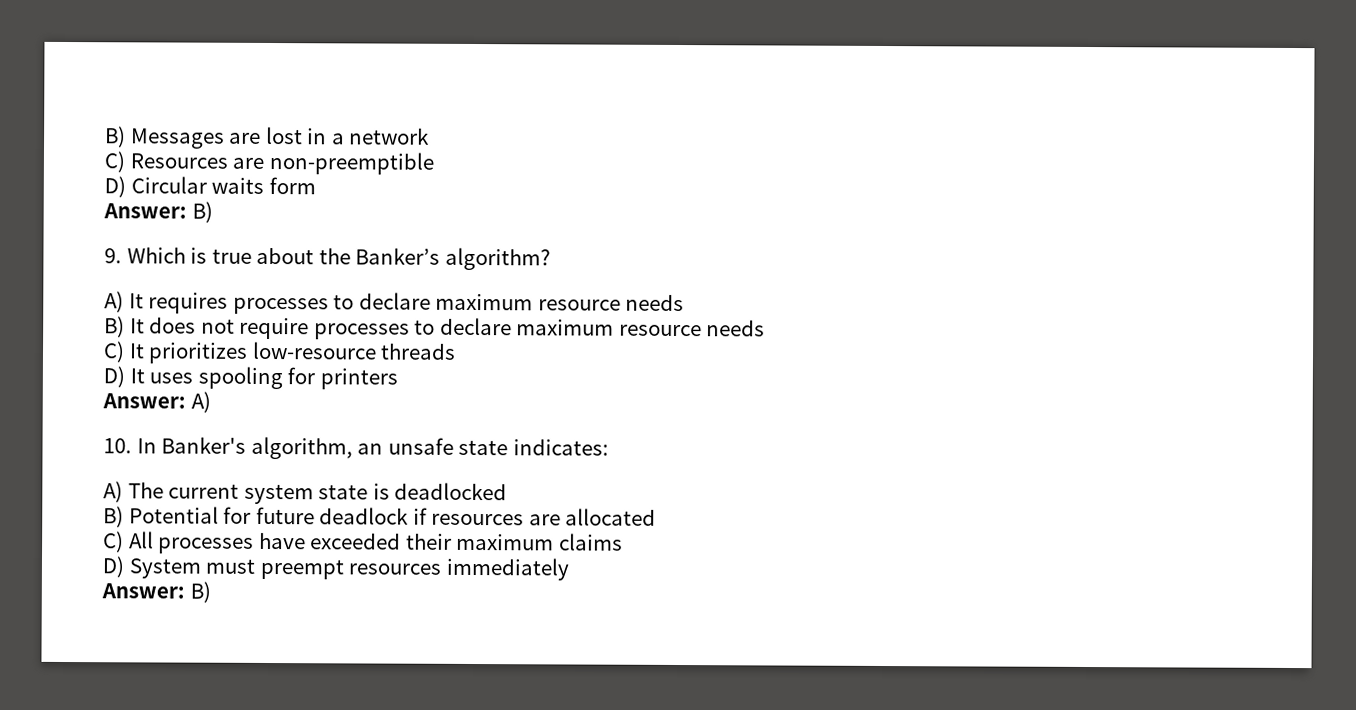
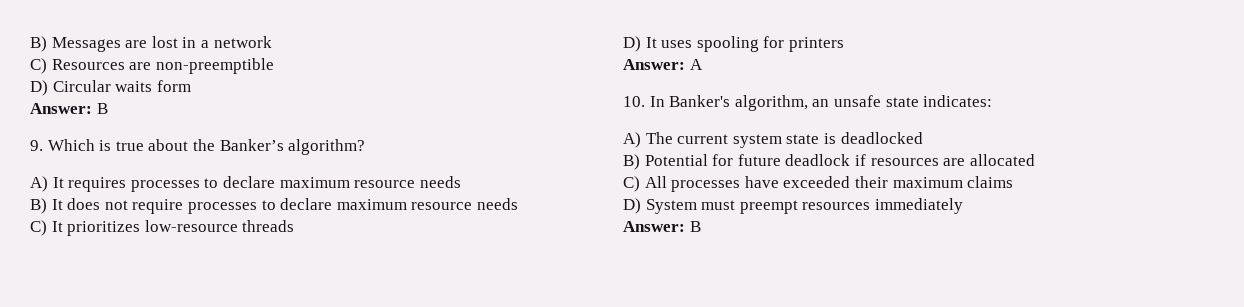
[191,201,213,223] B) -> [96,103,108,114] B
[190,391,211,413] A) -> [689,59,703,70] A
[189,581,211,603] B) -> [689,221,701,232] B

